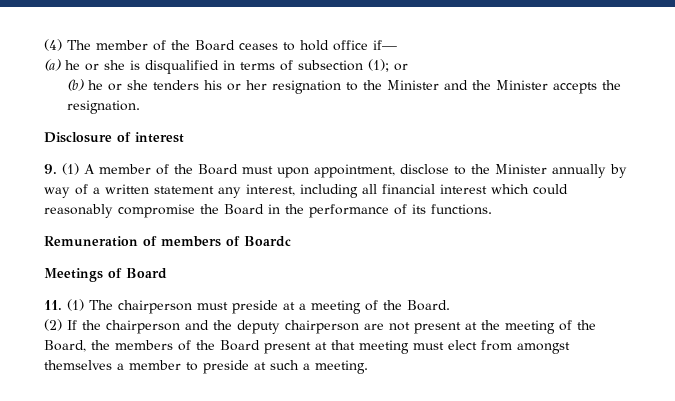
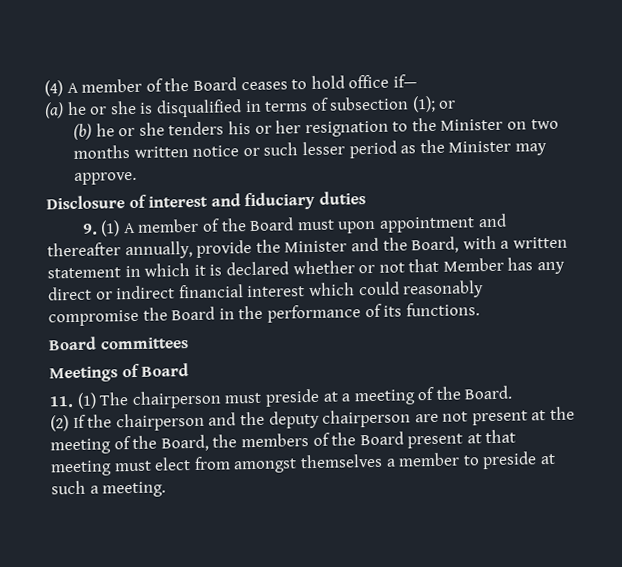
[67,40,91,50] The -> [66,82,79,94] A
[443,80,621,94] [66,100,140,114] and the Minister accepts the resignation. -> [507,118,559,130] [72,139,547,159] [73,171,137,185] on two months written notice or such lesser period as the Minister may approve.
(184, 137) none -> [210,191,366,211] and fiduciary duties
[314,164,627,178] [44,184,377,198] appointment, disclose to the Minister annually by way of a written statement any interest, including all -> [378,213,507,233] [47,235,568,260] [47,257,566,279] [48,285,176,301] appointment and thereafter annually, provide the Minister and the Board, with a written statement in which it is declared whether or not that Member has any direct or indirect
[44,236,291,247] Remuneration of members of Boardc -> [48,336,189,351] Board committees

